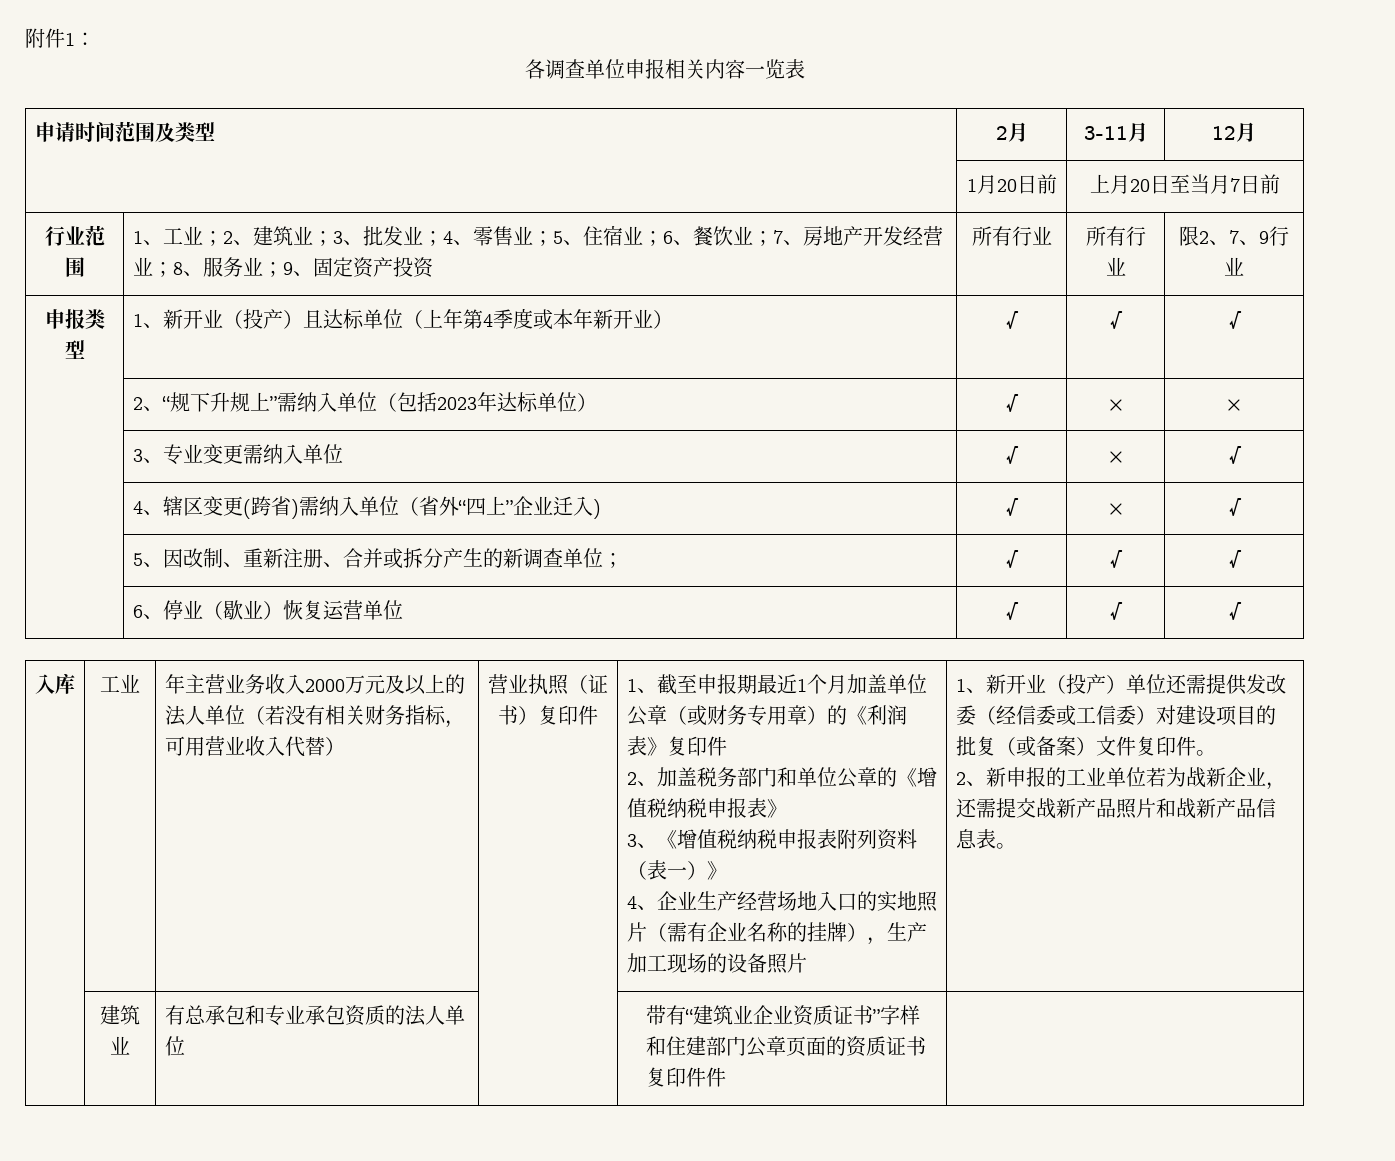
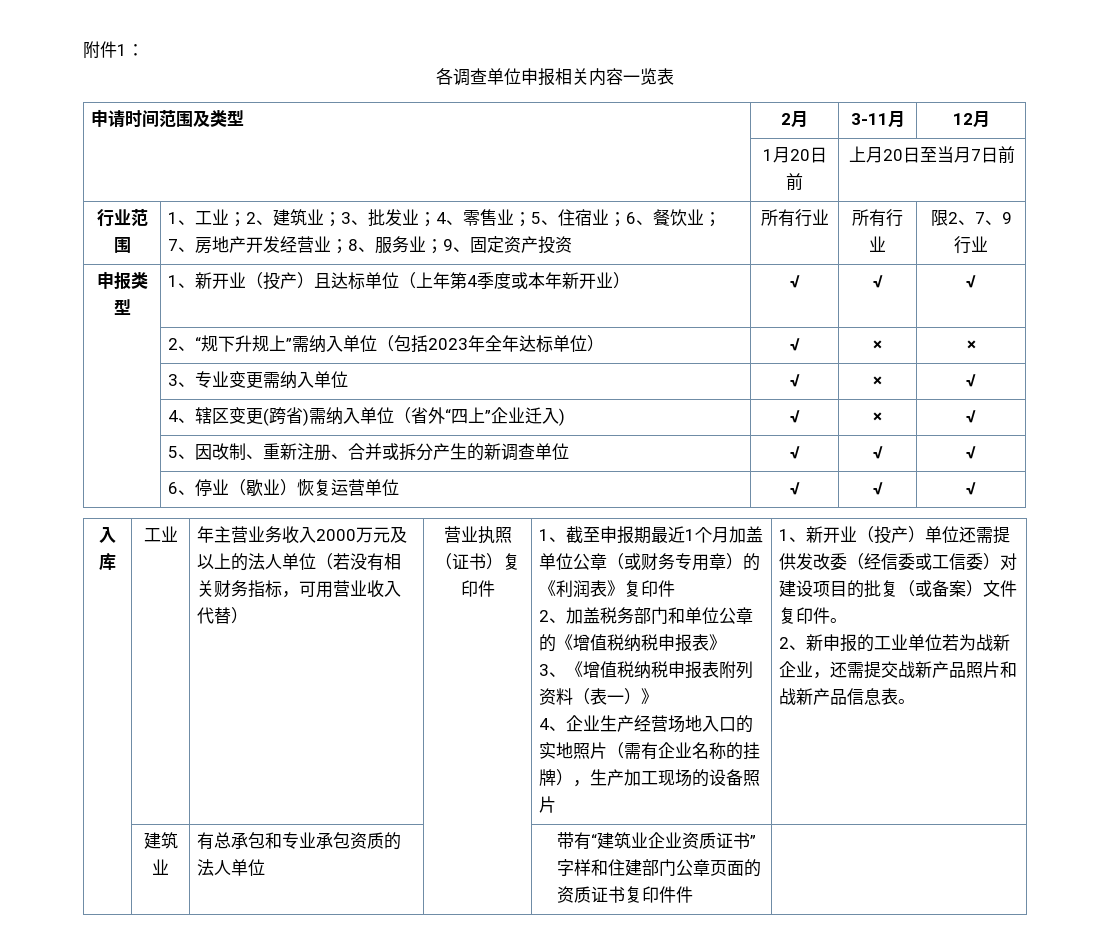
(497, 402) none -> [484,335,519,352] 全年
[602,553,623,568] ； -> (569, 451) none

